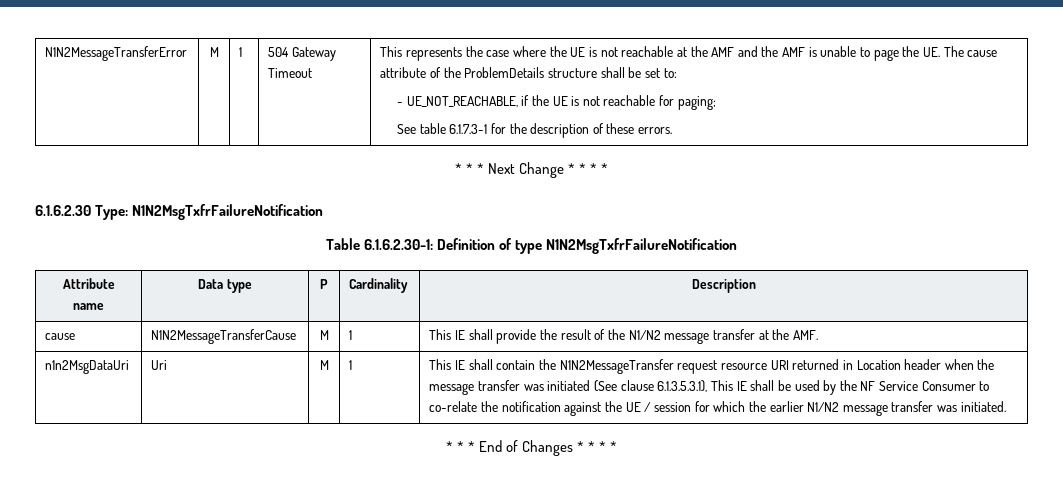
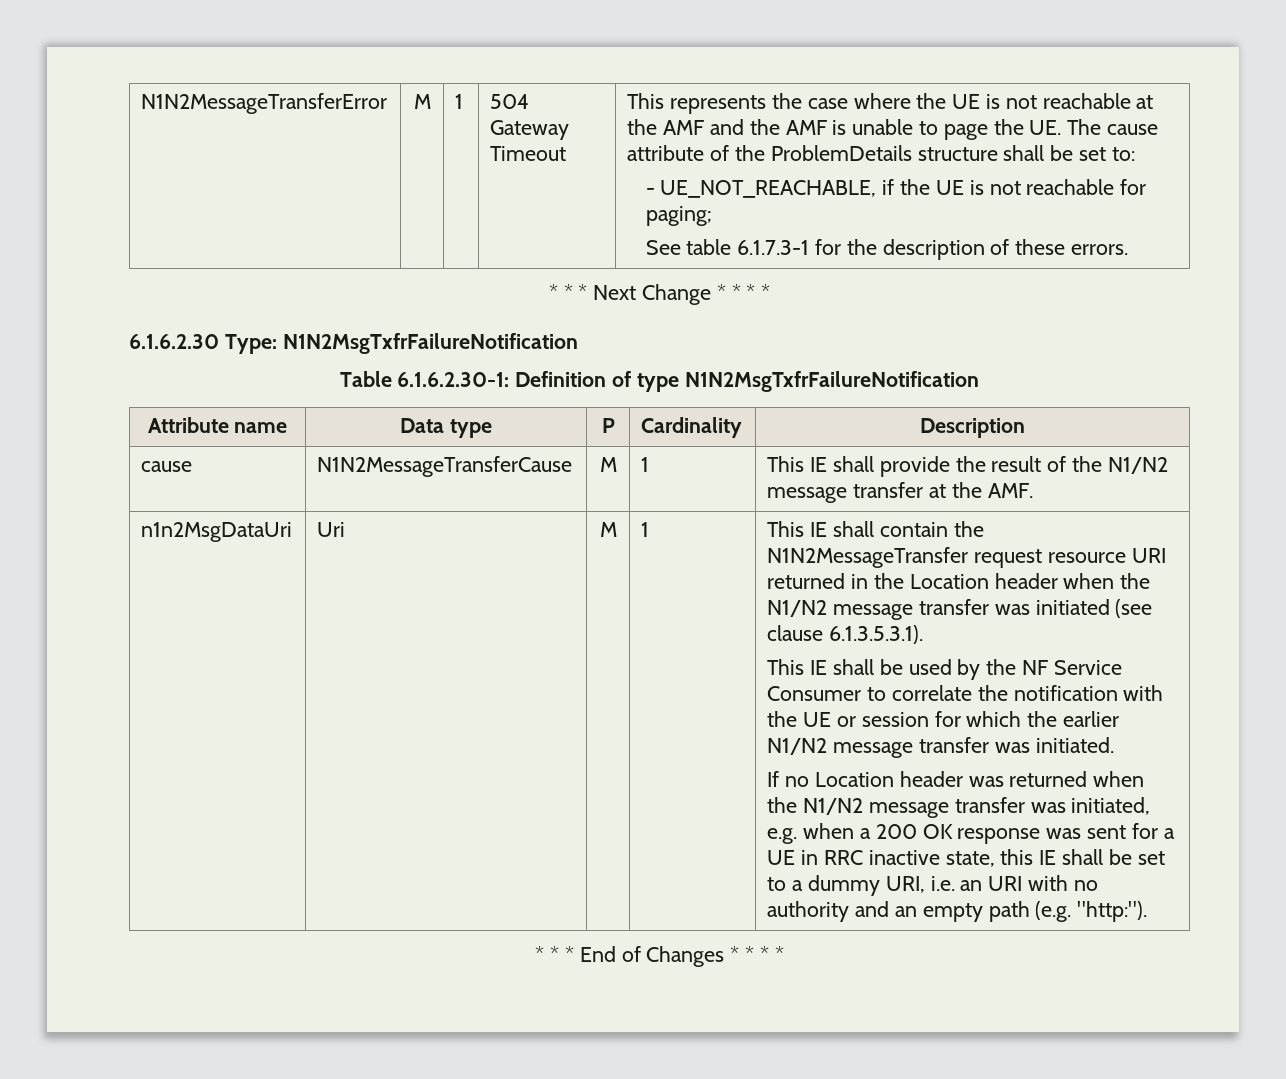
(853, 365) none -> [873,573,904,589] the
(995, 364) none -> [767,600,828,617] N1/N2
[594,380,708,392] (See clause 6.1.3.5.3.1), -> [1115,599,1153,618] [767,625,924,644] (see clause 6.1.3.5.3.1). //
[429,401,478,412] co-relate -> [891,685,972,701] correlate
[564,401,652,416] against the UE / -> [1123,685,1164,701] [767,711,856,727] with the UE or
(1006, 406) none -> [767,771,1145,787] [767,797,1151,818] [767,823,1175,844] [767,849,1165,867] [767,875,1098,896] [767,901,1148,922] // If no Location header was returned when the N1/N2 message transfer was initiated, e.g. when a 200 OK response was sent for a UE in RRC inactive state, this IE shall be set to a dummy URI, i.e. an URI with no authority and an empty path (e.g. "http:").

